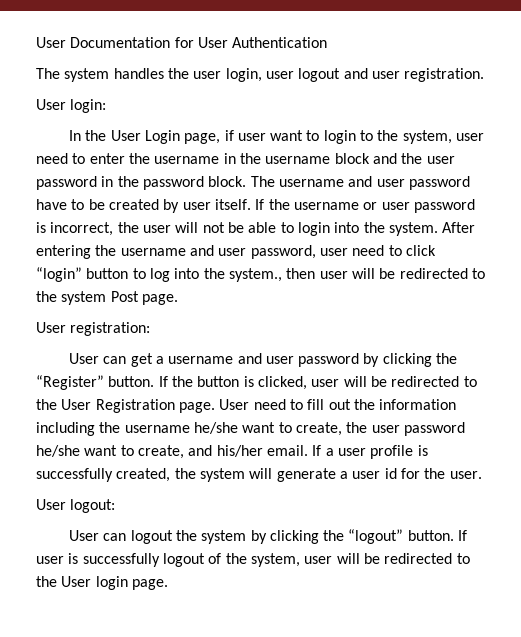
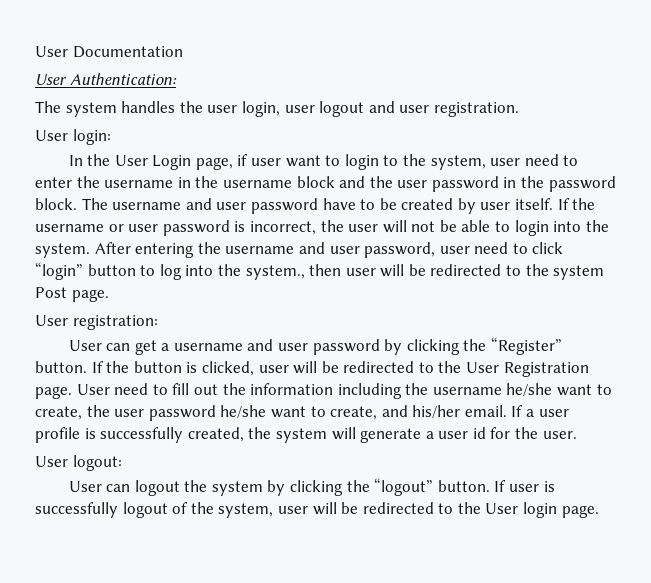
[174,37,328,48] for User Authentication -> [35,73,177,85] // User Authentication:

